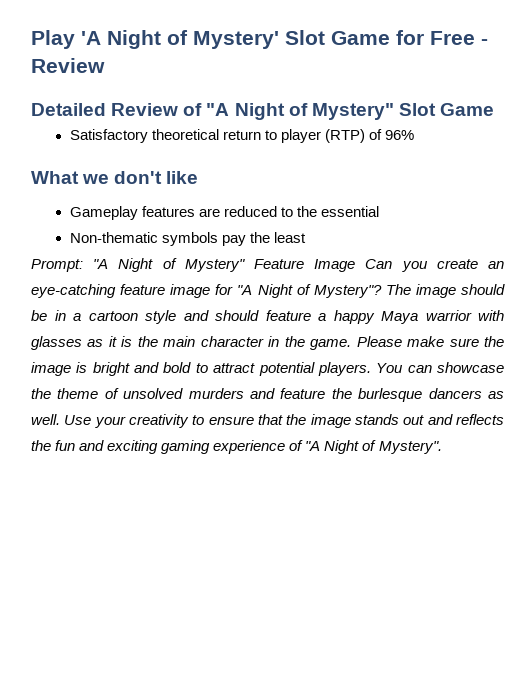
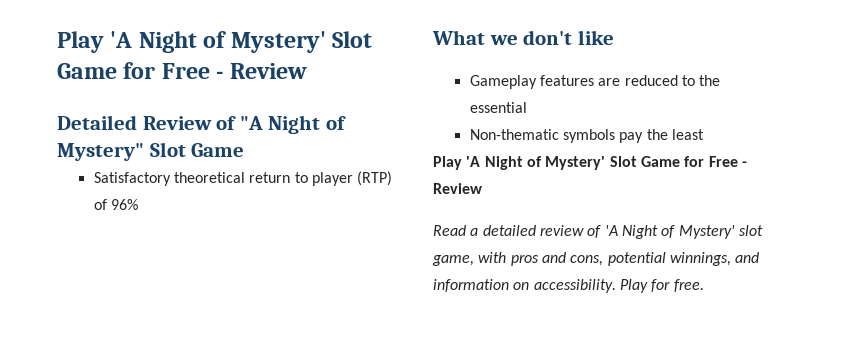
[31,258,504,272] [31,284,506,298] [31,310,504,324] [31,336,504,350] [31,362,505,376] [31,388,504,402] [31,414,504,428] [31,440,442,454] Prompt: "A Night of Mystery" Feature Image Can you create an eye-catching feature image for "A Night of Mystery"? The image should be in a cartoon style and should feature a happy Maya warrior with glasses as it is the main character in the game. Please make sure the image is bright and bold to attract potential players. You can showcase the theme of unsolved murders and feature the burlesque dancers as well. Use your creativity to ensure that the image stands out and reflects the fun and exciting gaming experience of "A Night of Mystery". -> [433,156,747,170] [433,183,482,194] [433,225,763,239] [432,252,760,266] [433,279,704,293] Play 'A Night of Mystery' Slot Game for Free - Review // Read a detailed review of 'A Night of Mystery' slot game, with pros and cons, potential winnings, and information on accessibility. Play for free.

